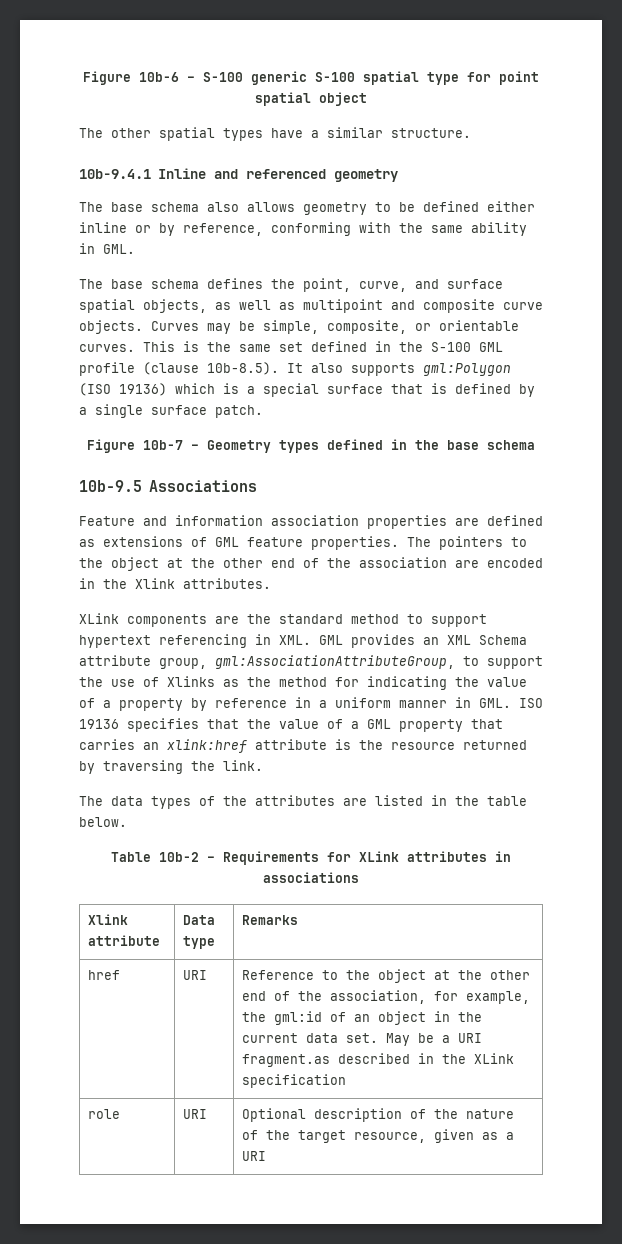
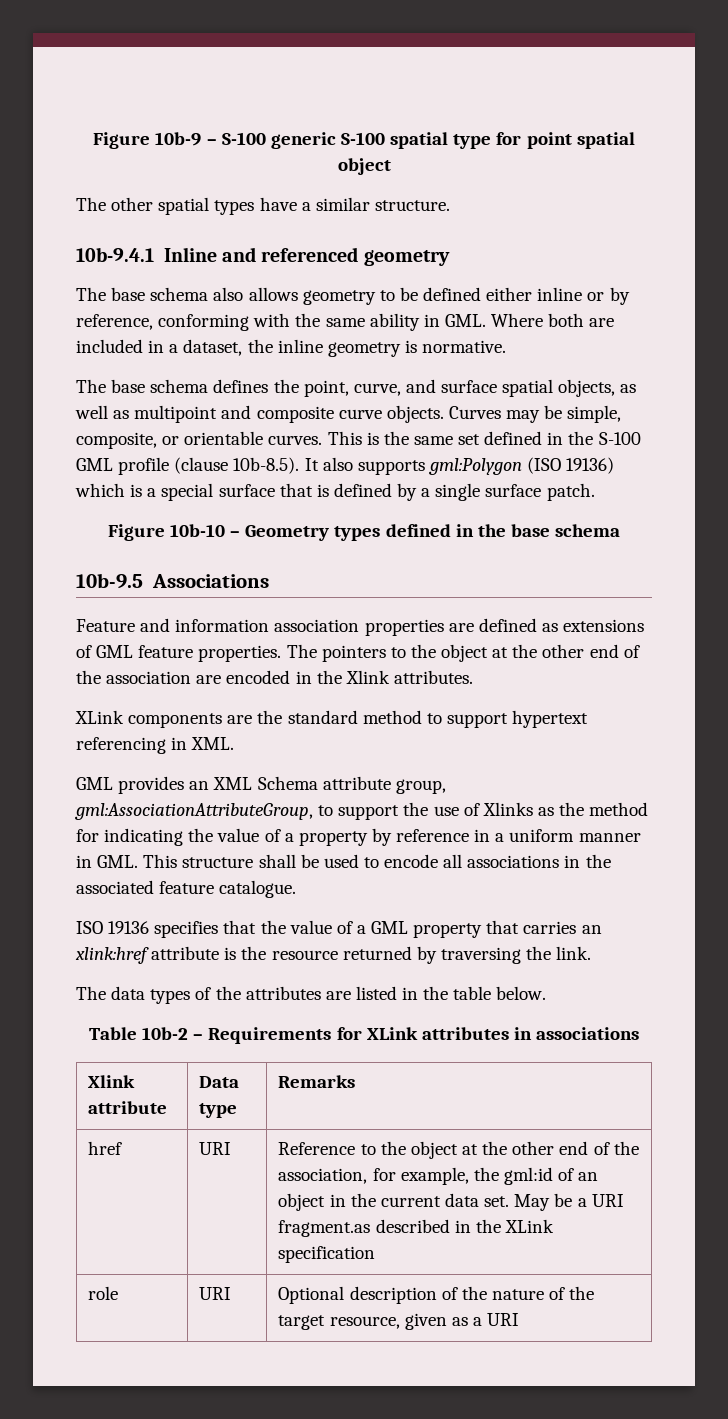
[83,71,179,85] Figure 10b-6 -> [93,132,202,149] Figure 10b-9
(135, 249) none -> [491,313,615,327] [76,339,507,357] Where both are included in a dataset, the inline geometry is normative.
[143,440,183,450] 10b-7 -> [170,524,226,537] 10b-10
(311, 640) none -> (235, 743) //
(511, 703) none -> [143,854,611,868] [76,880,297,898] This structure shall be used to encode all associations in the associated feature catalogue. //

